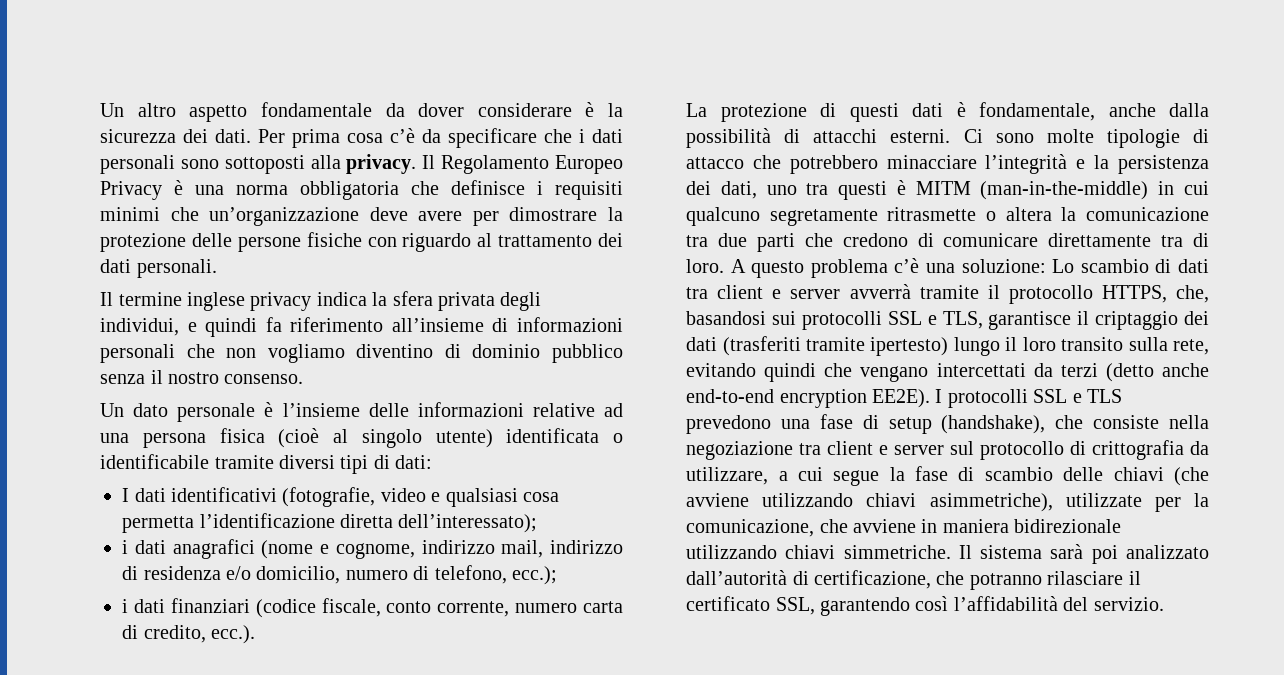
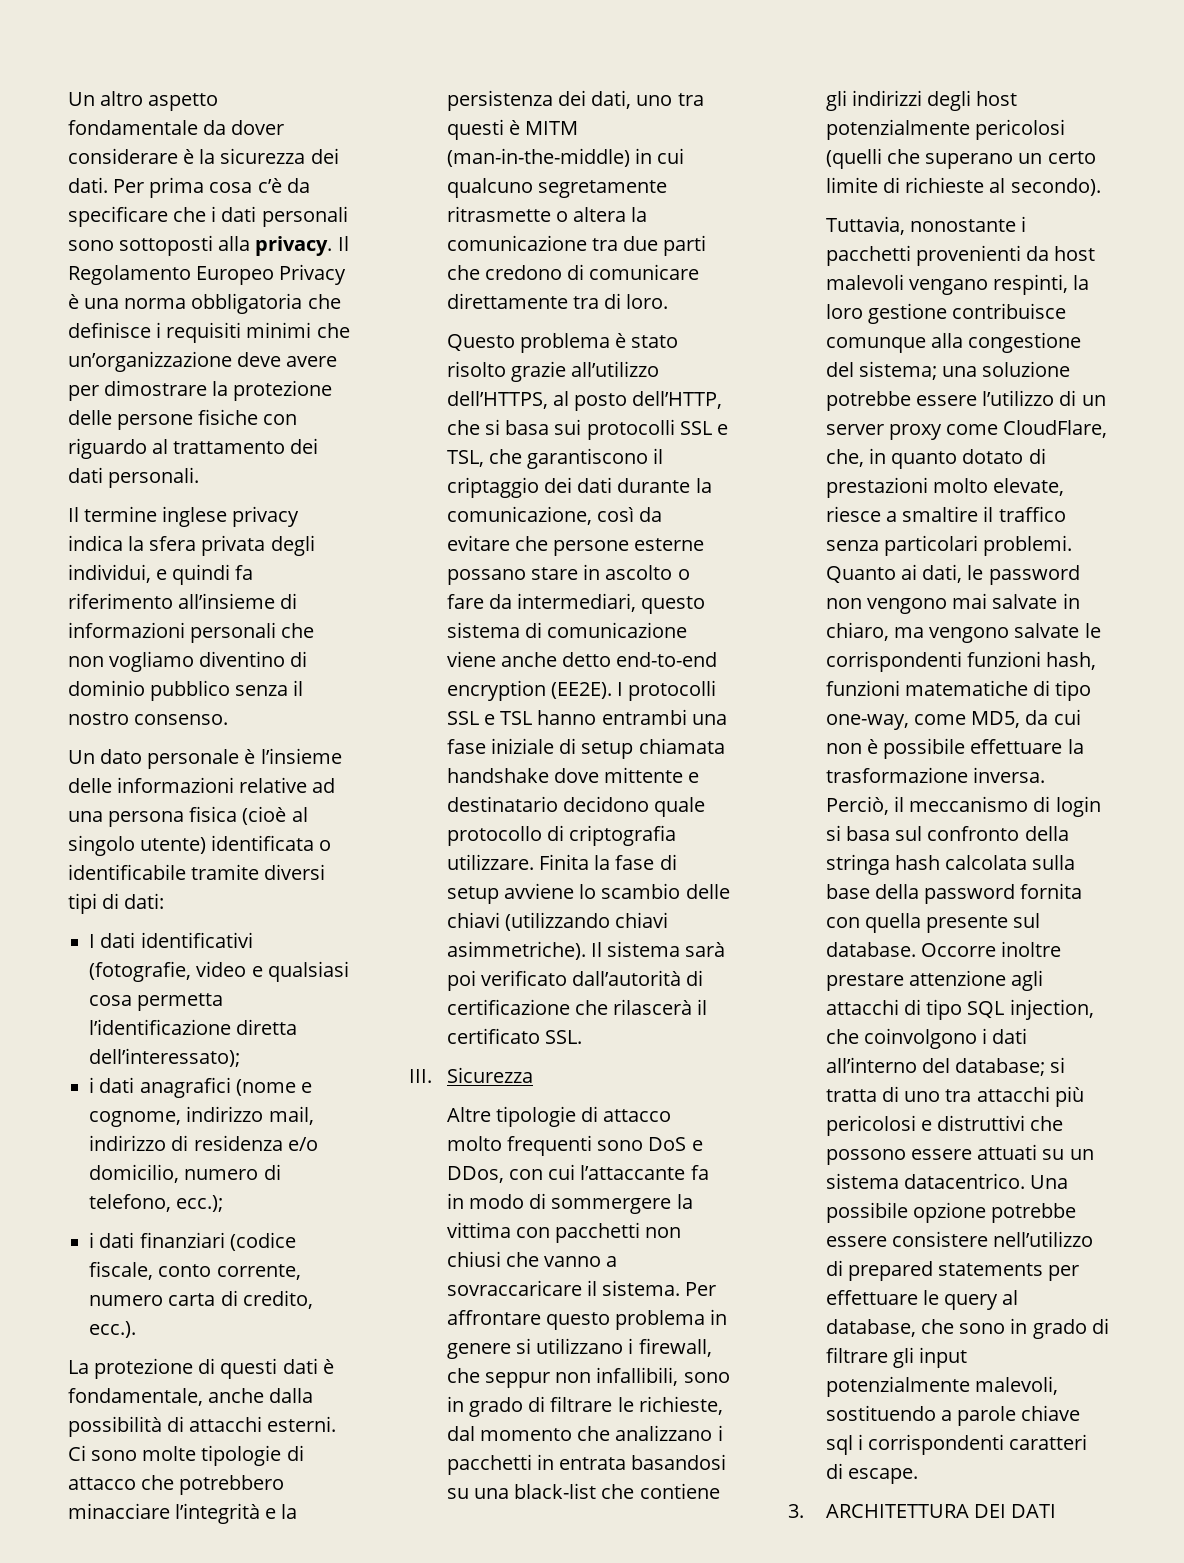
[730,258,1209,278] [686,284,1209,304] [686,311,767,325] A questo problema c’è una soluzione: Lo scambio di dati tra client e server avverrà tramite il protocollo HTTPS, che, basandosi -> [446,333,679,353] [446,361,660,382] [446,391,723,411] [446,419,550,435] // Questo problema è stato risolto grazie all’utilizzo dell’HTTPS, al posto dell’HTTP, che si basa
[942,311,1072,330] TLS, garantisce -> [446,448,649,469] TSL, che garantiscono
[722,336,1209,356] [686,363,1209,382] (trasferiti tramite ipertesto) lungo il loro transito sulla rete, evitando quindi che vengano intercettati da terzi (detto anche -> [617,478,712,493] [446,506,663,525] [446,535,705,556] [446,564,690,585] [446,593,706,614] [446,622,688,638] [446,651,612,667] durante la comunicazione, così da evitare che persone esterne possano stare in ascolto o fare da intermediari, questo sistema di comunicazione viene anche detto
[871,389,930,408] EE2E). -> [550,682,612,699] (EE2E).
[1086,389,1122,403] [686,414,1209,434] [686,440,1209,460] [686,466,1209,486] [686,493,1209,512] [686,519,1122,537] [686,545,951,559] TLS prevedono una fase di setup (handshake), che consiste nella negoziazione tra client e server sul protocollo di crittografia da utilizzare, a cui segue la fase di scambio delle chiavi (che avviene utilizzando chiavi asimmetriche), utilizzate per la comunicazione, che avviene in maniera bidirezionale utilizzando chiavi simmetriche. -> [500,709,727,725] [446,738,725,759] [446,767,700,783] [446,796,706,817] [446,825,677,846] [446,854,677,870] [446,883,730,904] [446,912,669,931] [446,941,586,960] TSL hanno entrambi una fase iniziale di setup chiamata handshake dove mittente e destinatario decidono quale protocollo di criptografia utilizzare. Finita la fase di setup avviene lo scambio delle chiavi (utilizzando chiavi asimmetriche).
[1126,545,1209,559] analizzato -> [480,970,567,986] verificato
[813,570,1141,590] [686,596,1164,616] certificazione, che potranno rilasciare il certificato SSL, garantendo così l’affidabilità del servizio. -> [446,999,708,1015] [446,1028,582,1044] [409,1067,533,1083] [446,1106,672,1127] [446,1135,703,1156] [446,1164,709,1183] [446,1193,693,1214] [446,1222,682,1243] [446,1251,618,1267] [446,1280,717,1296] [446,1309,728,1330] [446,1338,712,1359] [446,1367,730,1388] [446,1396,723,1417] [446,1425,723,1441] [446,1454,727,1475] [446,1483,720,1499] [825,90,1018,111] [825,119,1065,140] [825,148,1096,169] [825,177,1101,196] [825,216,1027,235] [825,245,1096,266] [825,274,1090,295] [825,303,1067,324] [825,332,1082,353] [825,361,1071,380] [825,390,1106,411] [825,420,1108,440] [825,448,1046,469] [825,477,1065,498] [825,506,1066,522] [825,535,1073,556] [825,564,1080,585] [825,593,1080,614] [825,622,1101,643] [825,651,1097,672] [825,680,1092,701] [825,709,1081,730] [825,738,1084,759] [825,767,1045,783] [825,796,1101,817] [825,825,1069,841] [825,854,1076,875] [825,883,1083,904] [825,913,1041,933] [825,941,1062,957] [825,970,1044,991] [825,999,1094,1020] [825,1028,1028,1049] [825,1057,1066,1076] [825,1086,1084,1107] [825,1115,1064,1136] [825,1144,1094,1165] [825,1173,1069,1189] [825,1202,1077,1223] [825,1231,1094,1247] [825,1260,1080,1281] [825,1290,1019,1310] [825,1318,1109,1339] [825,1347,968,1368] [825,1376,1058,1397] [825,1405,1081,1426] [825,1434,1088,1455] [825,1463,918,1484] [788,1504,1057,1518] certificazione che rilascerà il certificato SSL. // III. Sicurezza // Altre tipologie di attacco molto frequenti sono DoS e DDos, con cui l’attaccante fa in modo di sommergere la vittima con pacchetti non chiusi che vanno a sovraccaricare il sistema. Per affrontare questo problema in genere si utilizzano i firewall, che seppur non infallibili, sono in grado di filtrare le richieste, dal momento che analizzano i pacchetti in entrata basandosi su una black-list che contiene gli indirizzi degli host potenzialmente pericolosi (quelli che superano un certo limite di richieste al secondo). // Tuttavia, nonostante i pacchetti provenienti da host malevoli vengano respinti, la loro gestione contribuisce comunque alla congestione del sistema; una soluzione potrebbe essere l’utilizzo di un server proxy come CloudFlare, che, in quanto dotato di prestazioni molto elevate, riesce a smaltire il traffico senza particolari problemi. Quanto ai dati, le password non vengono mai salvate in chiaro, ma vengono salvate le corrispondenti funzioni hash, funzioni matematiche di tipo one-way, come MD5, da cui non è possibile effettuare la trasformazione inversa. Perciò, il meccanismo di login si basa sul confronto della stringa hash calcolata sulla base della password fornita con quella presente sul database. Occorre inoltre prestare attenzione agli attacchi di tipo SQL injection, che coinvolgono i dati all’interno del database; si tratta di uno tra attacchi più pericolosi e distruttivi che possono essere attuati su un sistema datacentrico. Una possibile opzione potrebbe essere consistere nell’utilizzo di prepared statements per effettuare le query al database, che sono in grado di filtrare gli input potenzialmente malevoli, sostituendo a parole chiave sql i corrispondenti caratteri di escape. // 3. ARCHITETTURA DEI DATI

